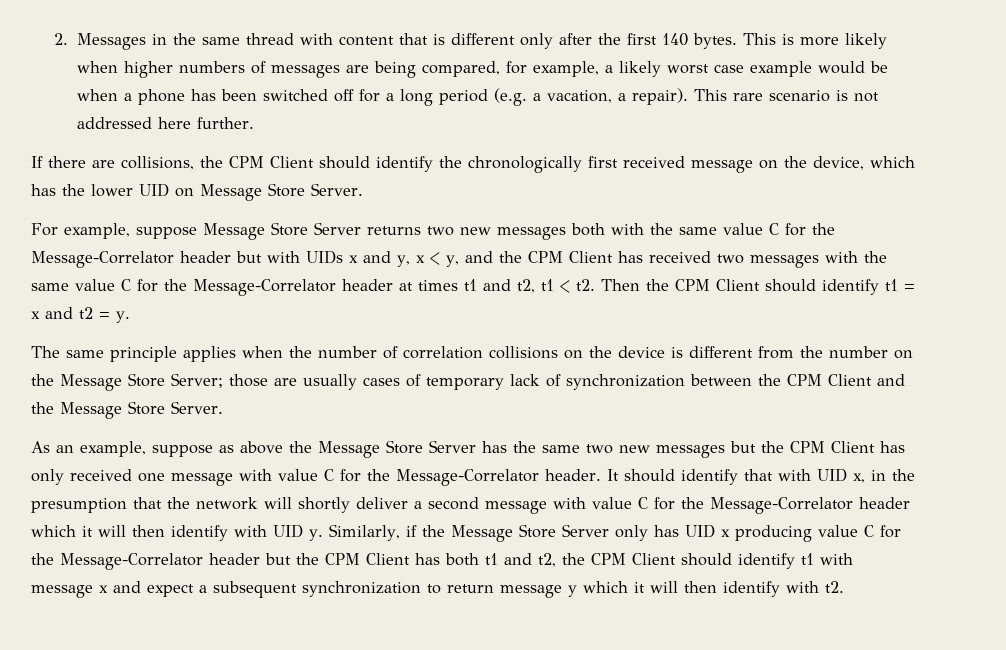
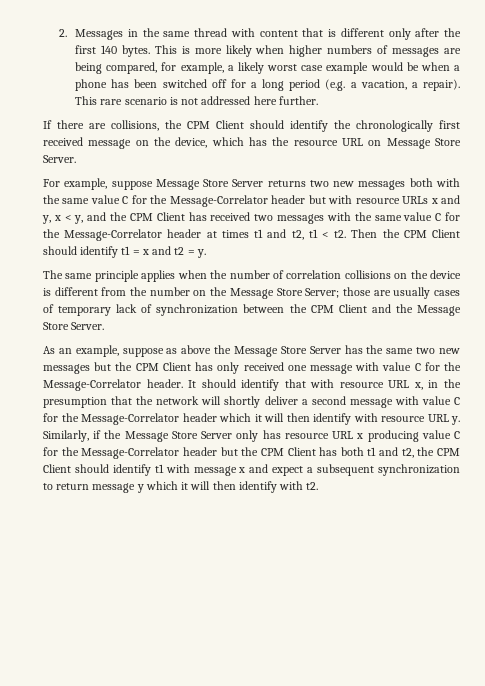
[91,183,169,197] lower UID -> [293,138,364,146] resource URL
[306,250,343,264] UIDs -> [355,196,429,204] resource URLs
[816,468,847,482] UID -> [339,380,410,388] resource URL
[273,524,303,538] UID -> [381,414,449,422] resource URL
[684,524,715,538] UID -> [284,431,354,439] resource URL

